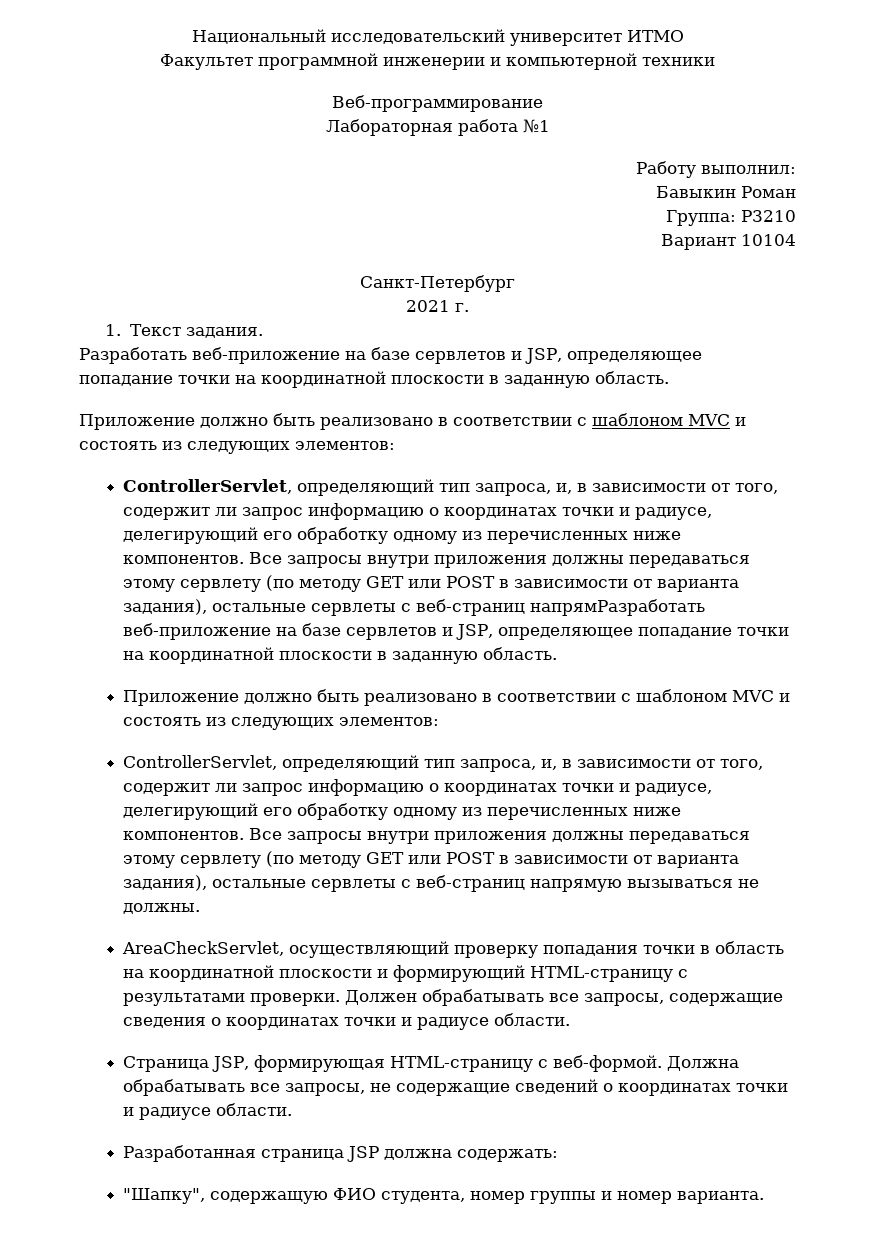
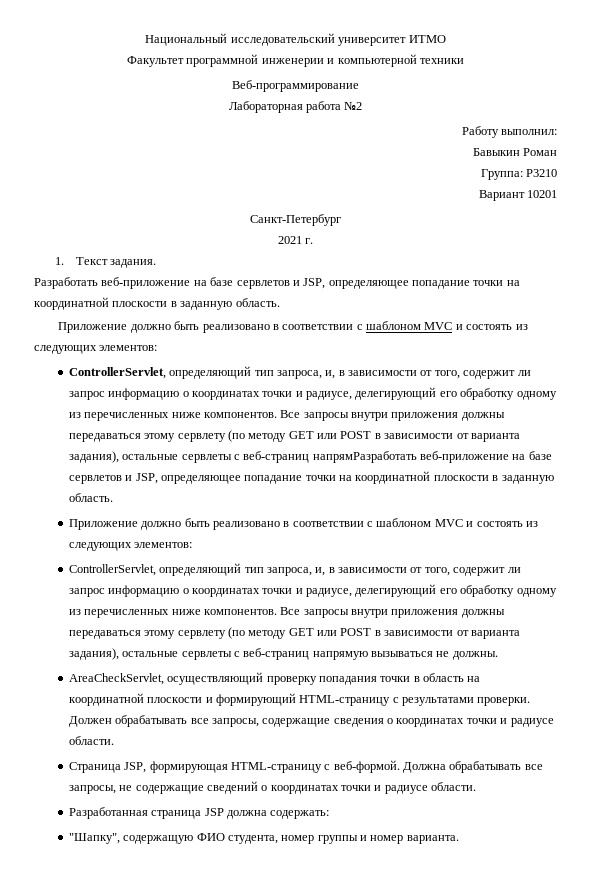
[522,119,550,133] №1 -> [344,101,363,110] №2
[741,234,796,246] 10104 -> [527,190,557,198] 10201

